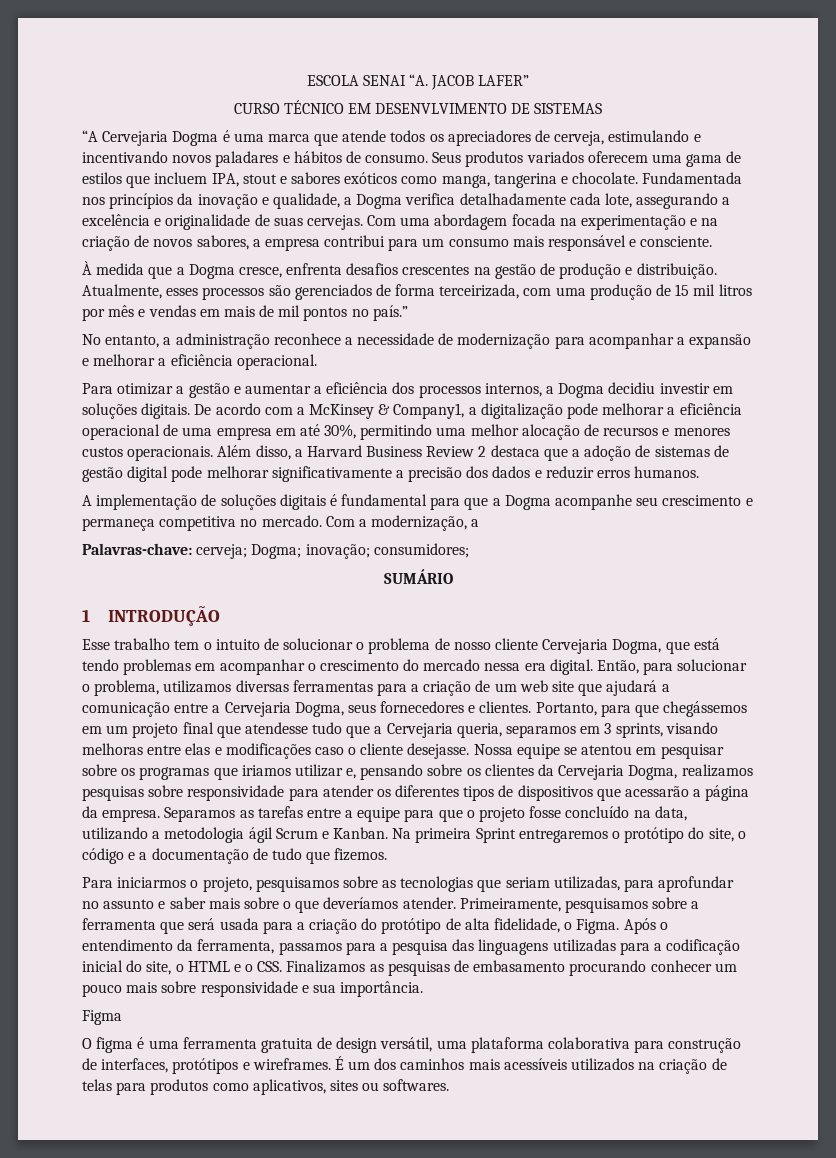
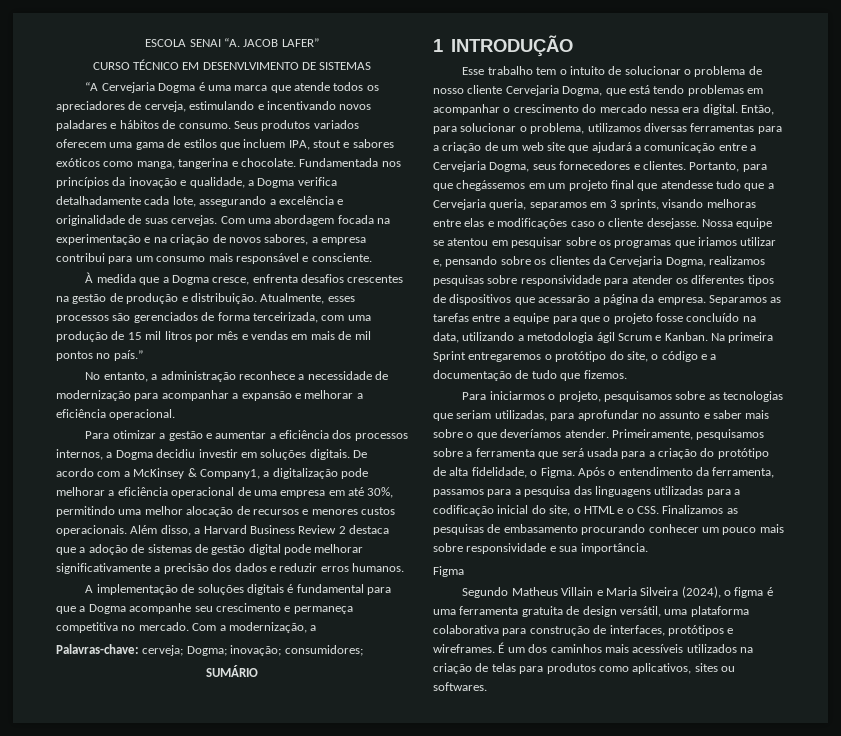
[82,1038,92,1049] O -> [462,586,732,598] Segundo Matheus Villain e Maria Silveira (2024), o

